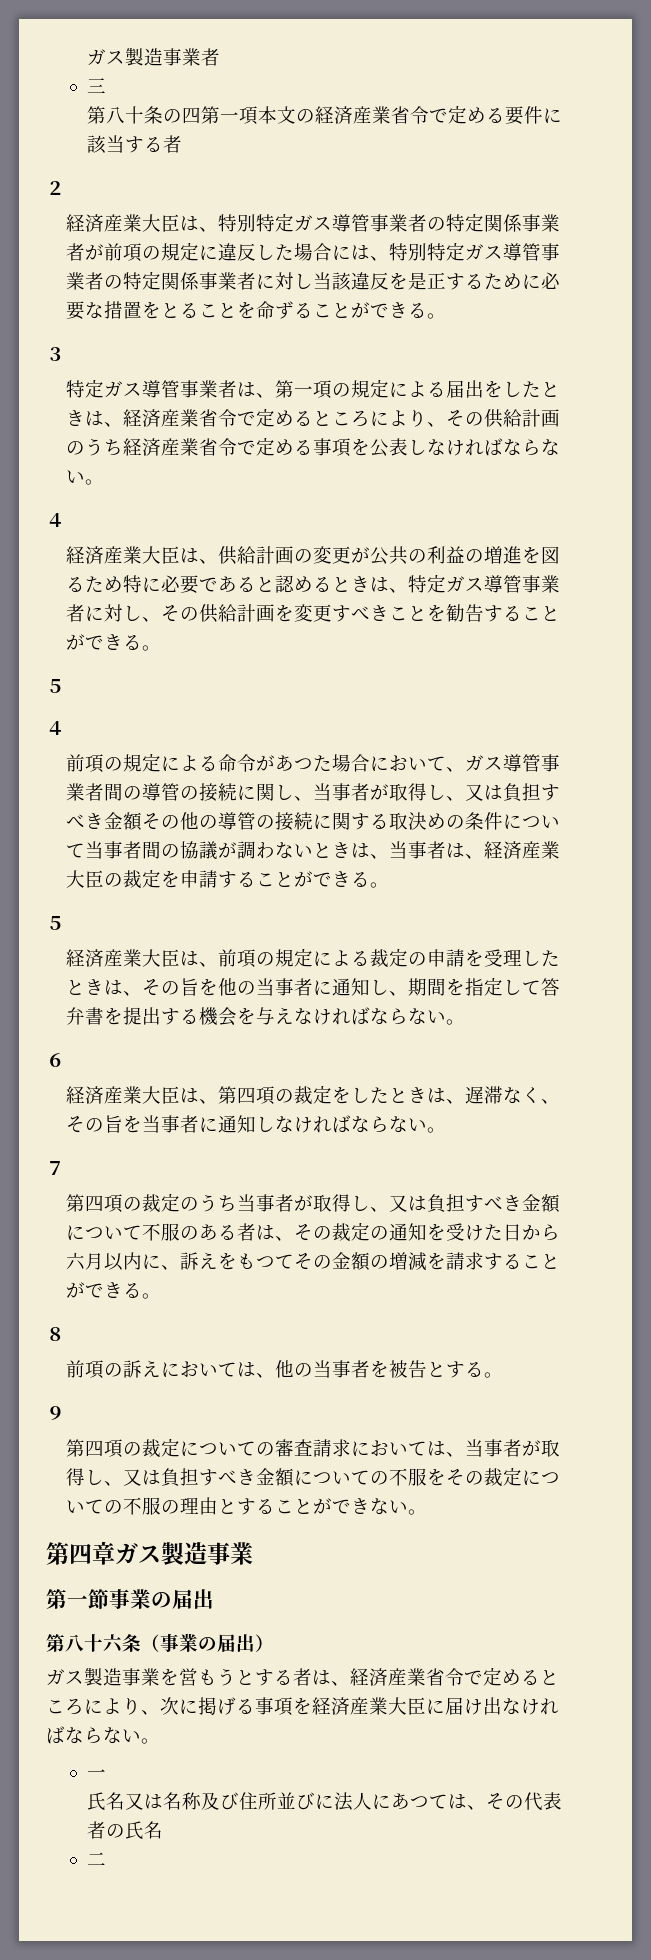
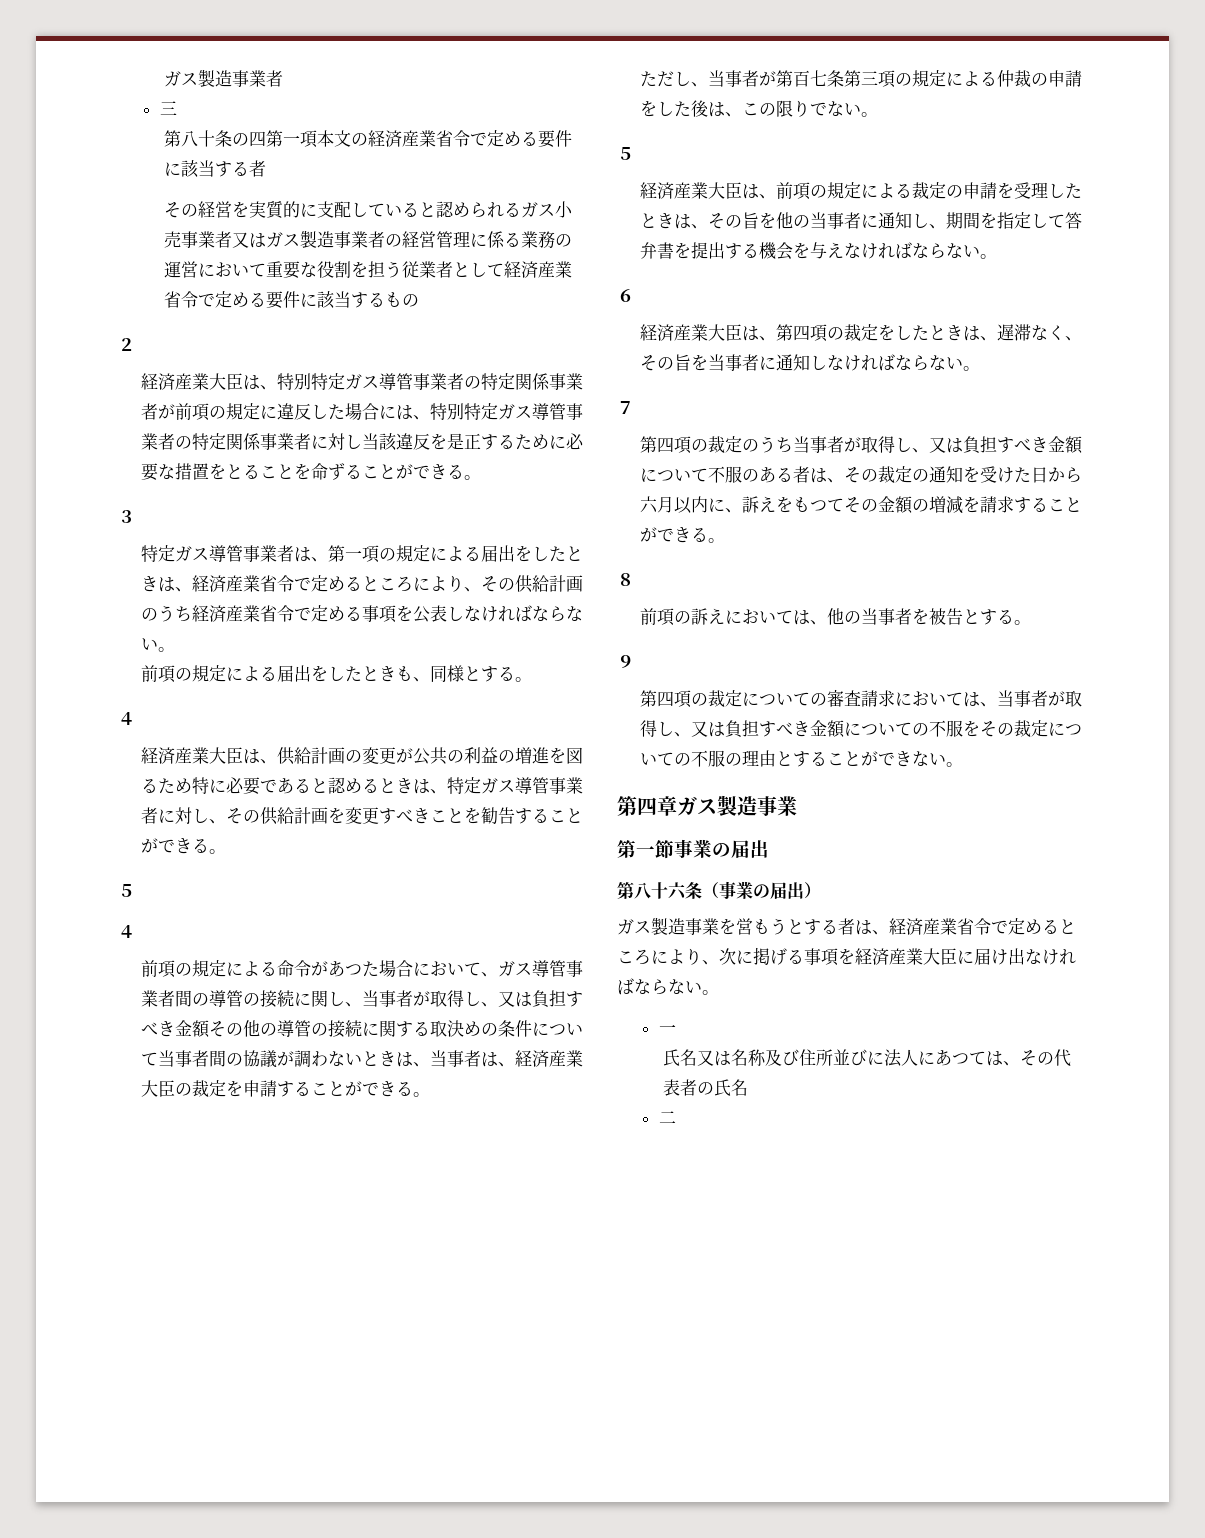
(182, 144) none -> [164,201,574,219] [164,230,573,248] [164,261,573,279] [164,291,420,309] // その経営を実質的に支配していると認められるガス小売事業者又はガス製造事業者の経営管理に係る業務の運営において重要な役割を担う従業者として経済産業省令で定める要件に該当するもの
(105, 482) none -> [141,665,533,683] // 前項の規定による届出をしたときも、同様とする。
(390, 885) none -> [640,70,1083,88] [640,100,879,117] // ただし、当事者が第百七条第三項の規定による仲裁の申請をした後は、この限りでない。

